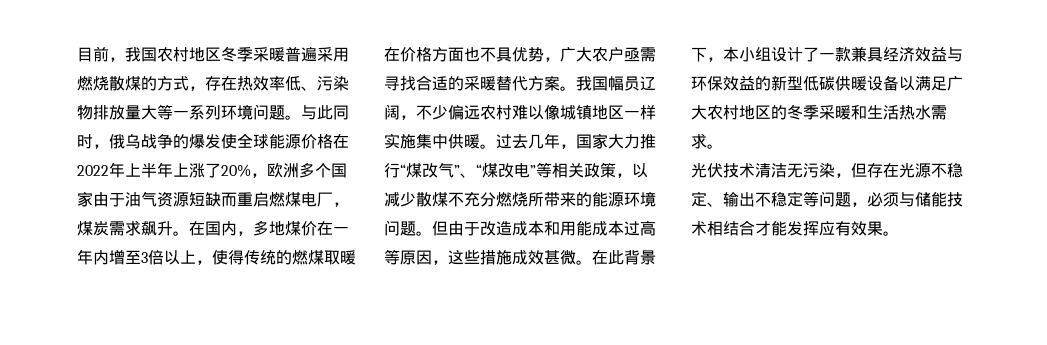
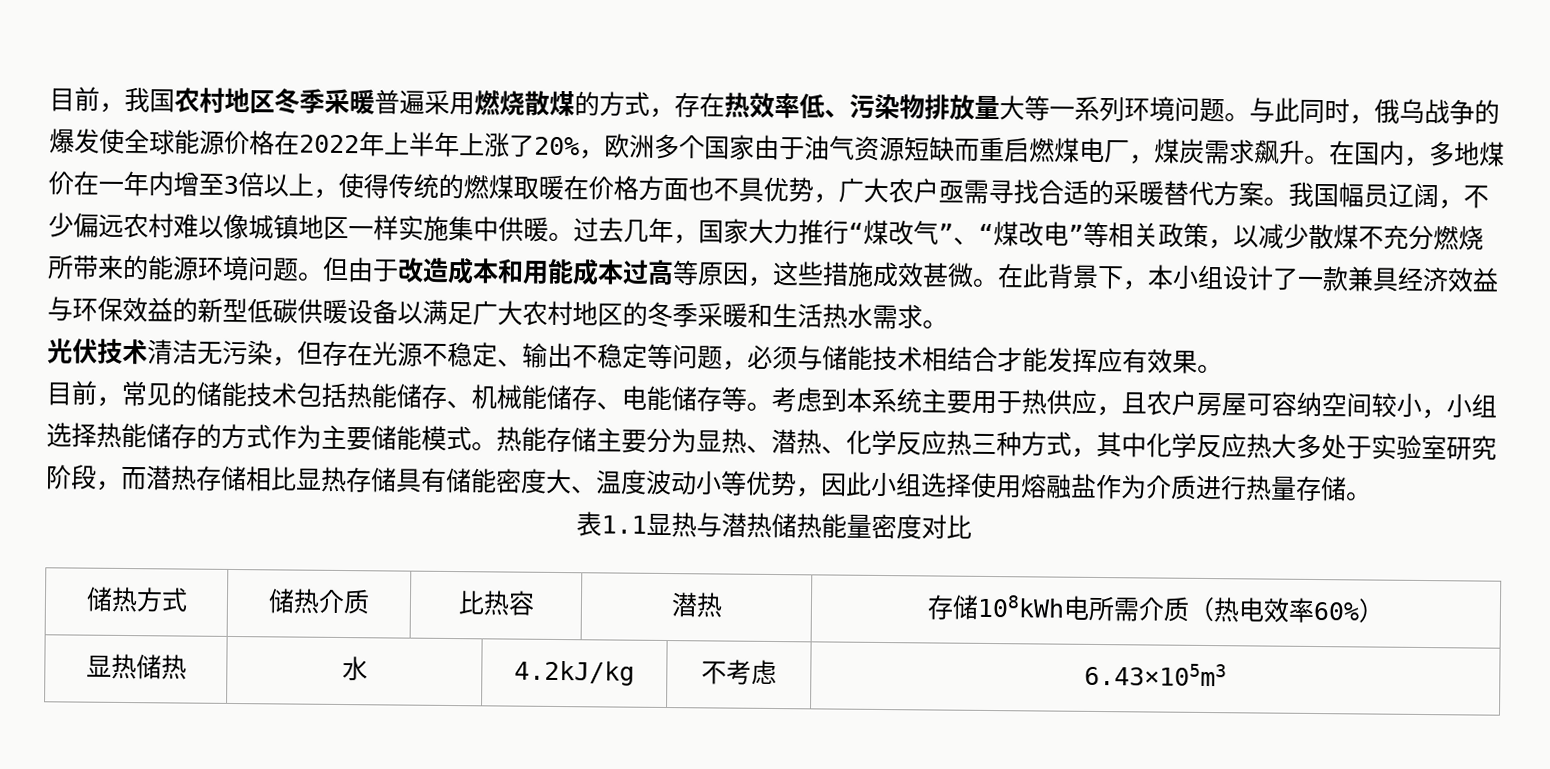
(899, 233) none -> [46,380,1497,420] [46,422,1497,461] [45,464,1372,502] [575,511,972,540] [85,586,188,613] [268,588,370,615] [457,590,535,616] [670,592,723,618] [927,594,1385,623] [85,653,187,680] [341,656,368,682] [514,660,635,686] [701,659,777,686] [1084,662,1227,687] // 目前，常见的储能技术包括热能储存、机械能储存、电能储存等。考虑到本系统主要用于热供应，且农户房屋可容纳空间较小，小组选择热能储存的方式作为主要储能模式。热能存储主要分为显热、潜热、化学反应热三种方式，其中化学反应热大多处于实验室研究阶段，而潜热存储相比显热存储具有储能密度大、温度波动小等优势，因此小组选择使用熔融盐作为介质进行热量存储。 // 表1.1显热与潜热储热能量密度对比 // 储热方式 | 储热介质 | 比热容 | 潜热 | 存储108kWh电所需介质（热电效率60%） // 显热储热 | 水 | 4.2kJ/kg | 不考虑 | 6.43×105m3

